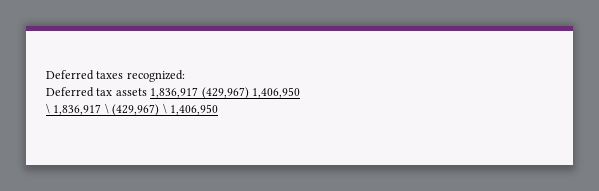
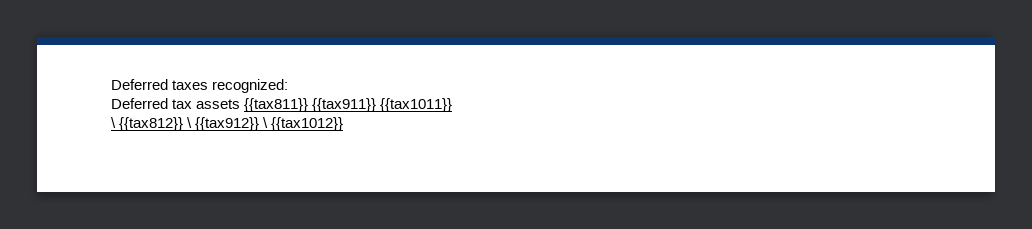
[150,87,300,99] [46,103,218,116] 1,836,917 (429,967) 1,406,950 // \ 1,836,917 \ (429,967) \ 1,406,950 -> [244,98,453,112] [111,117,344,131] {{tax811}} {{tax911}} {{tax1011}} // \ {{tax812}} \ {{tax912}} \ {{tax1012}}

